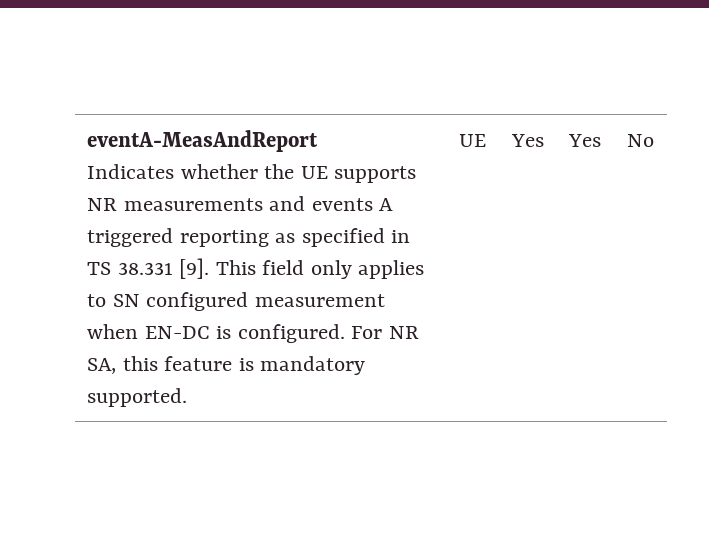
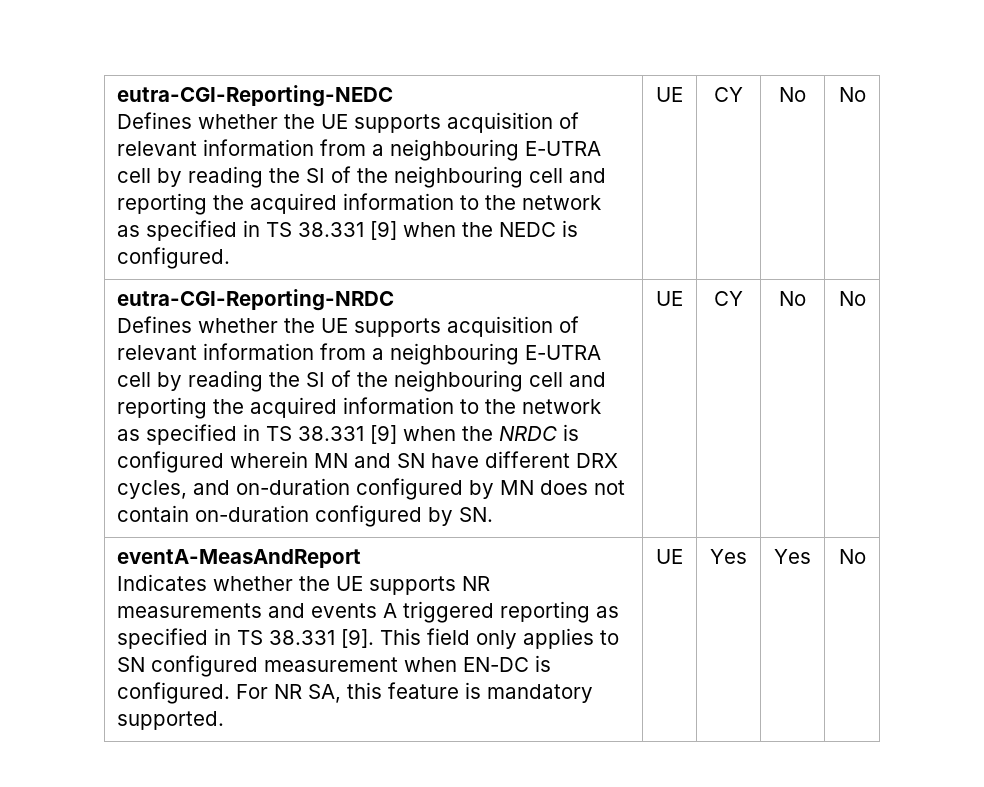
(87, 141) none -> [117,85,394,107] [117,112,580,133] [117,139,602,161] [117,166,607,188] [117,193,602,215] [117,220,579,241] [117,247,231,269] [656,87,683,102] [714,87,743,102] [779,87,806,102] [838,87,866,102] [117,289,395,311] [117,316,580,337] [117,343,602,365] [117,370,607,392] [117,397,602,419] [117,424,580,445] [117,451,619,473] [117,478,626,500] [117,505,494,527] [656,291,683,306] [714,291,743,306] [779,291,806,306] [838,291,866,306] eutra-CGI-Reporting-NEDC // Defines whether the UE supports acquisition of relevant information from a neighbouring E-UTRA cell by reading the SI of the neighbouring cell and reporting the acquired information to the network as specified in TS 38.331 [9] when the NEDC is configured. | UE | CY | No | No // eutra-CGI-Reporting-NRDC // Defines whether the UE supports acquisition of relevant information from a neighbouring E-UTRA cell by reading the SI of the neighbouring cell and reporting the acquired information to the network as specified in TS 38.331 [9] when the NRDC is configured wherein MN and SN have different DRX cycles, and on-duration configured by MN does not contain on-duration configured by SN. | UE | CY | No | No //

